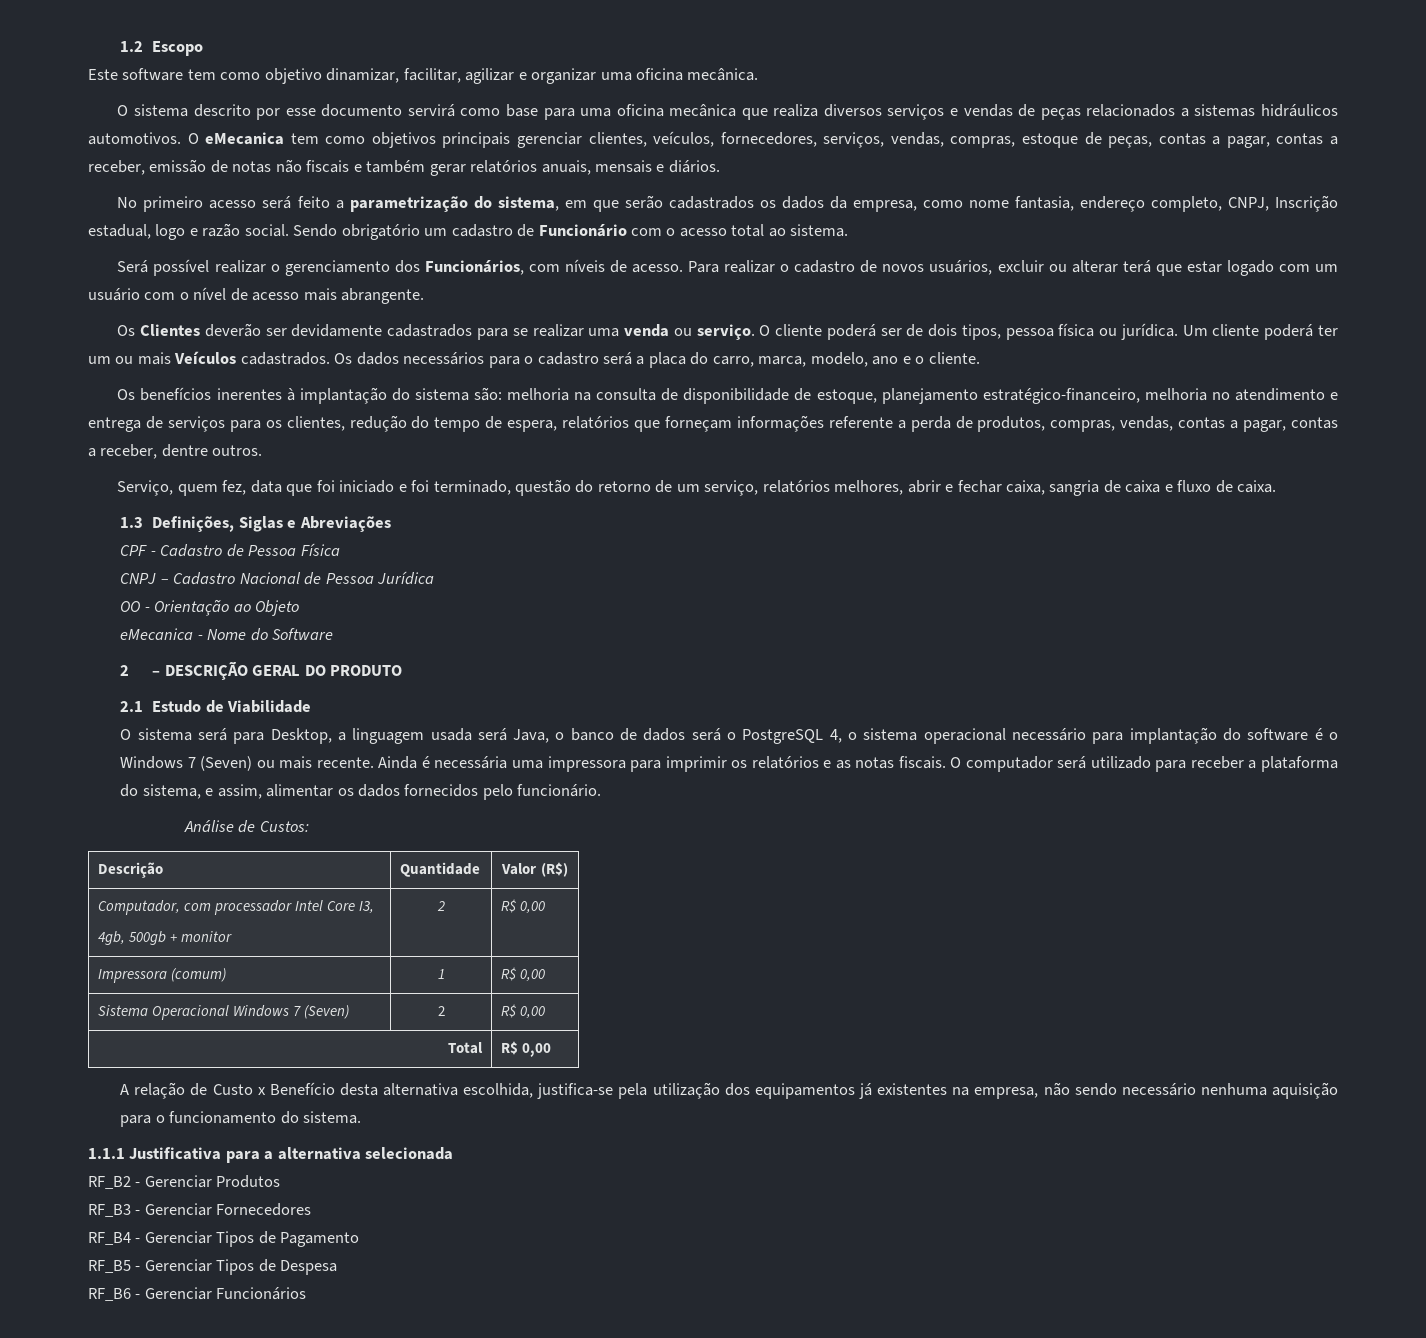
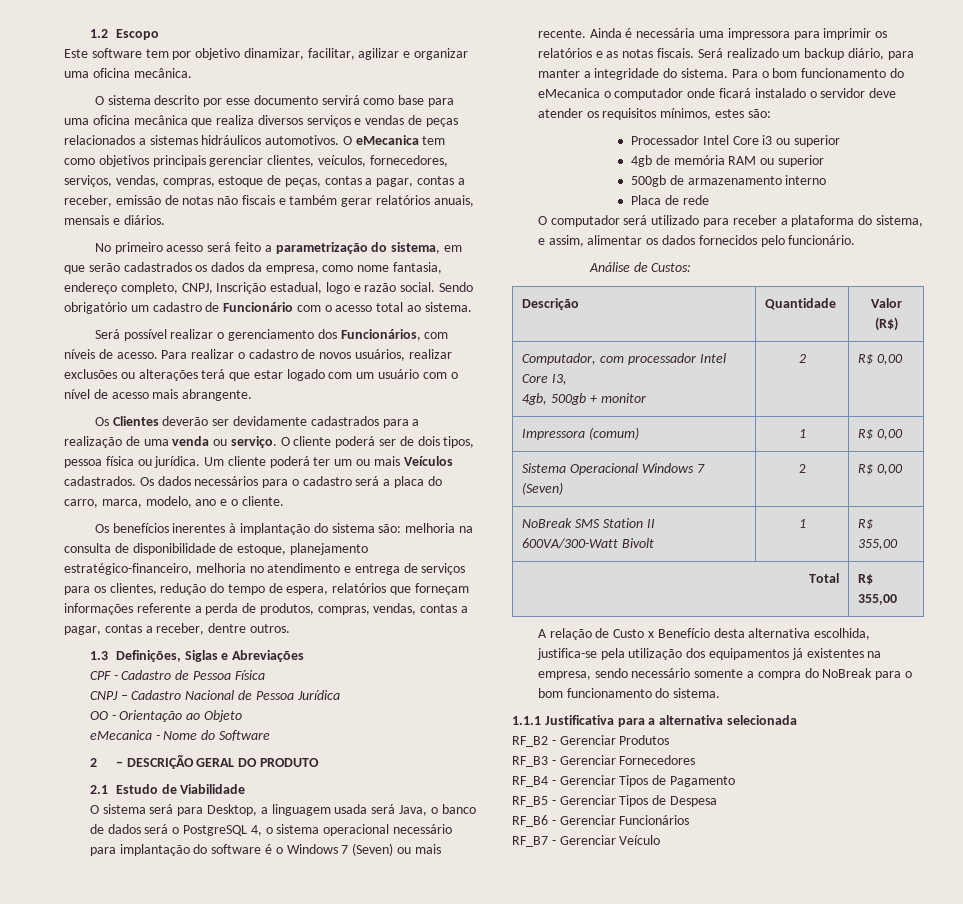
[220,72,261,80] como -> [172,51,192,60] por
[997,260,1118,273] excluir ou alterar -> [408,349,452,359] [64,369,198,381] realizar exclusões ou alterações
[512,324,584,337] se realizar -> [412,419,420,426] [64,436,140,448] a realização de
[117,479,1277,496] // Serviço, quem fez, data que foi iniciado e foi terminado, questão do retorno de um serviço, relatórios melhores, abrir e fechar caixa, sangria de caixa e fluxo de caixa. -> (290, 628) none
(946, 762) none -> [697,48,914,60] [537,68,904,80] [537,88,897,100] [537,108,771,120] [631,135,840,147] [631,155,824,167] [631,175,827,187] [631,195,709,205] Será realizado um backup diário, para manter a integridade do sistema. Para o bom funcionamento do eMecanica o computador onde ficará instalado o servidor deve atender os requisitos mínimos, estes são: // Processador Intel Core i3 ou superior // 4gb de memória RAM ou superior // 500gb de armazenamento interno // Placa de rede //
(545, 1012) none -> [522,518,655,528] [522,538,655,549] [798,519,806,528] [858,519,874,530] [858,539,899,550] // NoBreak SMS Station II 600VA/300-Watt Bivolt | 1 | R$ 355,00
[521,1043,551,1057] 0,00 -> [858,594,898,605] 355,00
[1043,1082,1070,1096] não -> (591, 675) none
[1200,1082,1338,1099] [120,1115,165,1127] nenhuma aquisição para o -> [694,668,912,680] [537,688,563,698] somente a compra do NoBreak para o bom
(307, 1293) none -> [512,835,661,847] // RF_B7 - Gerenciar Veículo

